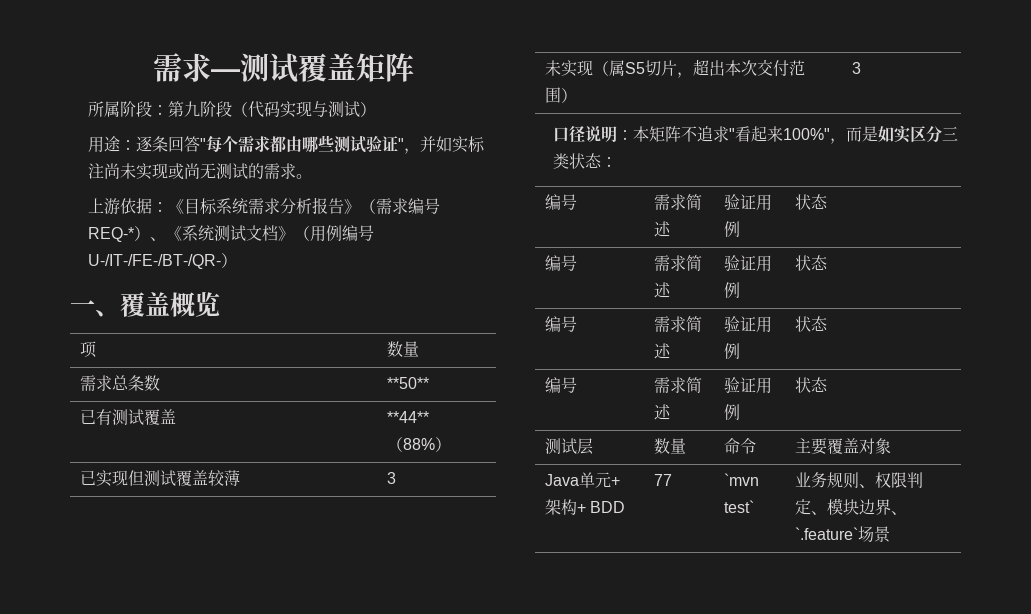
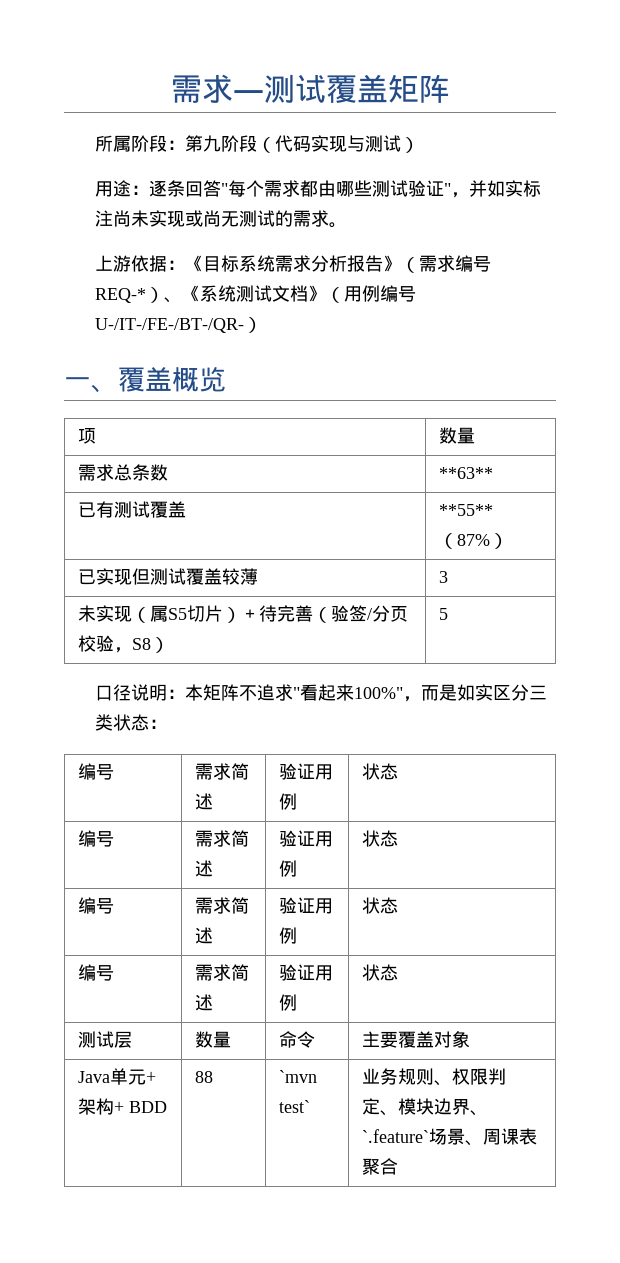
[386,377,429,389] **50** -> [439,467,494,479] **63**
[386,411,429,423] [386,437,435,452] **44**（88% -> [439,504,494,516] [439,533,491,549] **55**（87%
[676,59,805,78] [544,87,561,103] ，超出本次交付范围 -> [223,605,409,623] [78,635,152,653] ）＋待完善（验签/分页校验，S8
[851,62,861,74] 3 -> [439,608,449,620] 5
[653,474,672,486] 77 -> [195,1071,214,1083] 88
(890, 534) none -> [465,1128,538,1146] [362,1158,399,1175] 、周课表聚合

